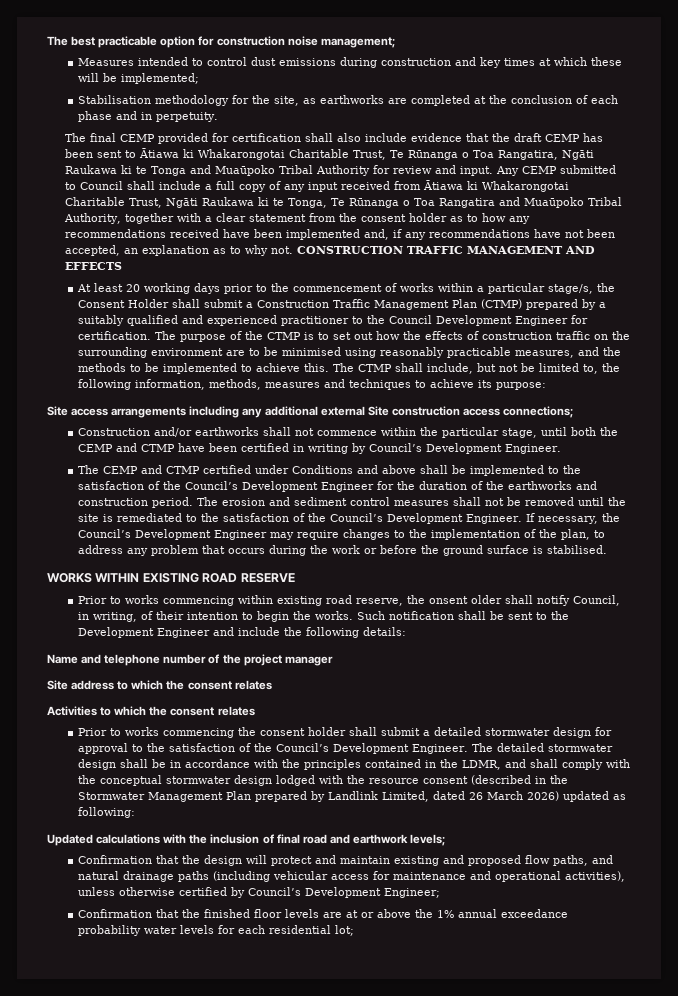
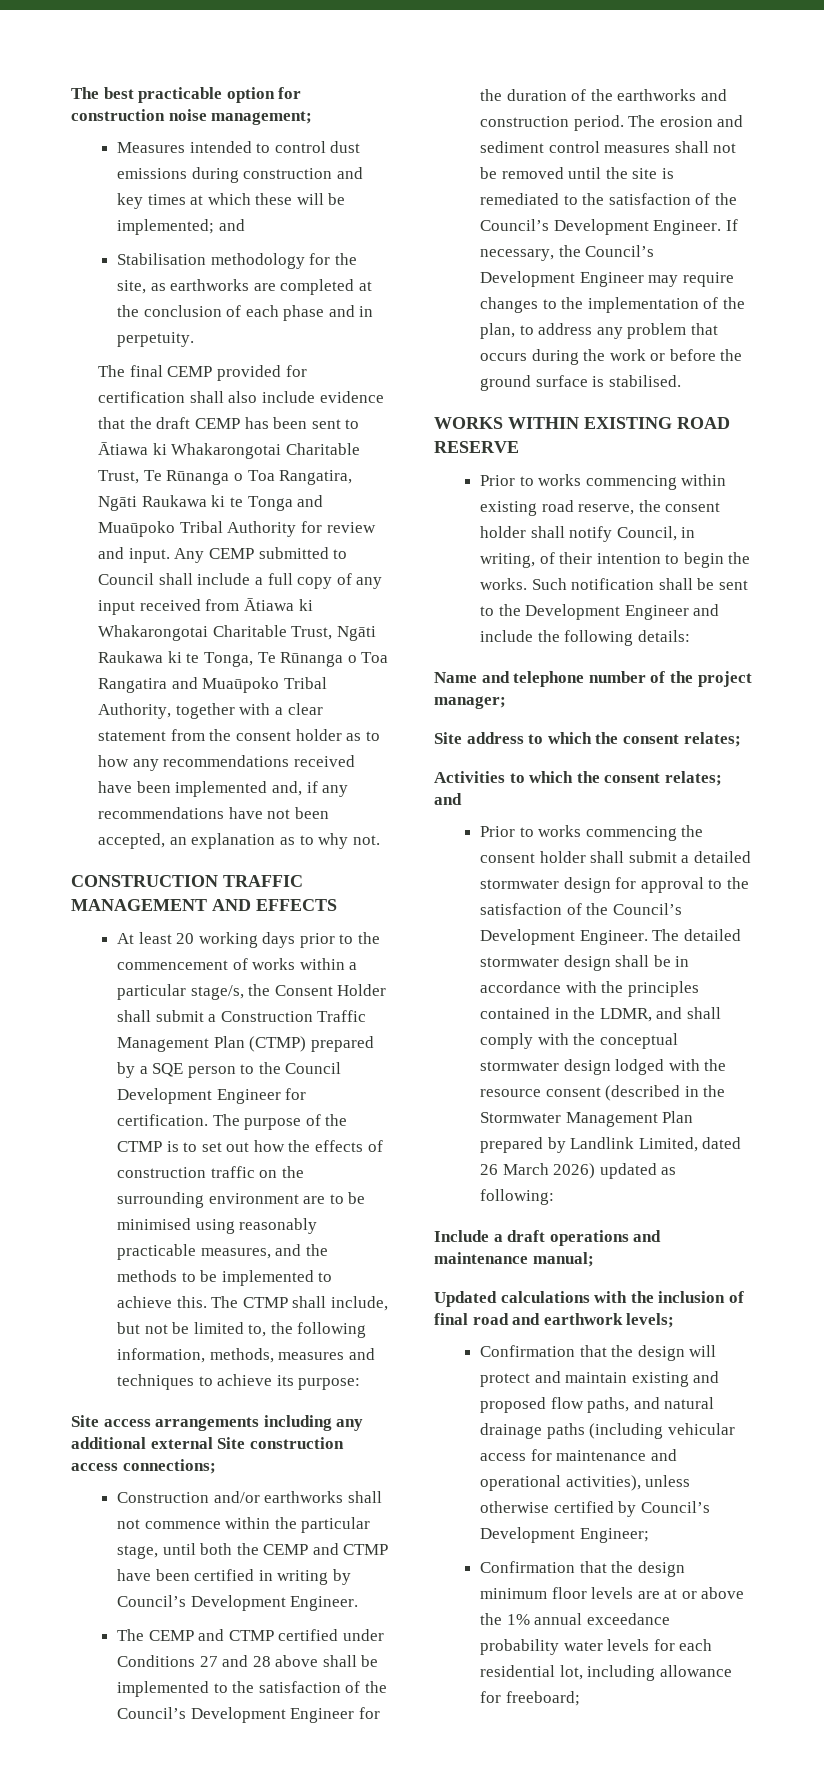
(199, 78) none -> [218,219,245,231] and
(294, 250) none -> (380, 840) //
[77,315,349,326] suitably qualified and experienced practitioner -> [152,1063,236,1078] SQE person
[356,465,378,474] and -> [199,1655,271,1667] 27 and 28
[428,595,502,604] onsent older -> [665,502,721,512] [479,526,526,538] consent holder
[284,656,333,666] manager -> [434,696,506,709] manager;
[234,680,272,690] relates -> [683,732,741,747] relates;
[217,706,255,716] relates -> [664,771,722,786] [434,793,462,805] relates; and
(135, 812) none -> [434,1230,662,1246] [434,1252,594,1267] // Include a draft operations and maintenance manual;
[203,909,250,918] finished -> [637,1561,685,1577] [479,1588,547,1599] design minimum
[334,925,354,936] lot; -> [559,1665,732,1681] [479,1691,580,1706] lot, including allowance for freeboard;

